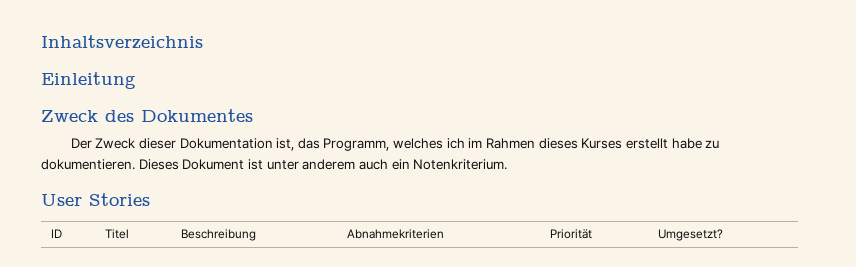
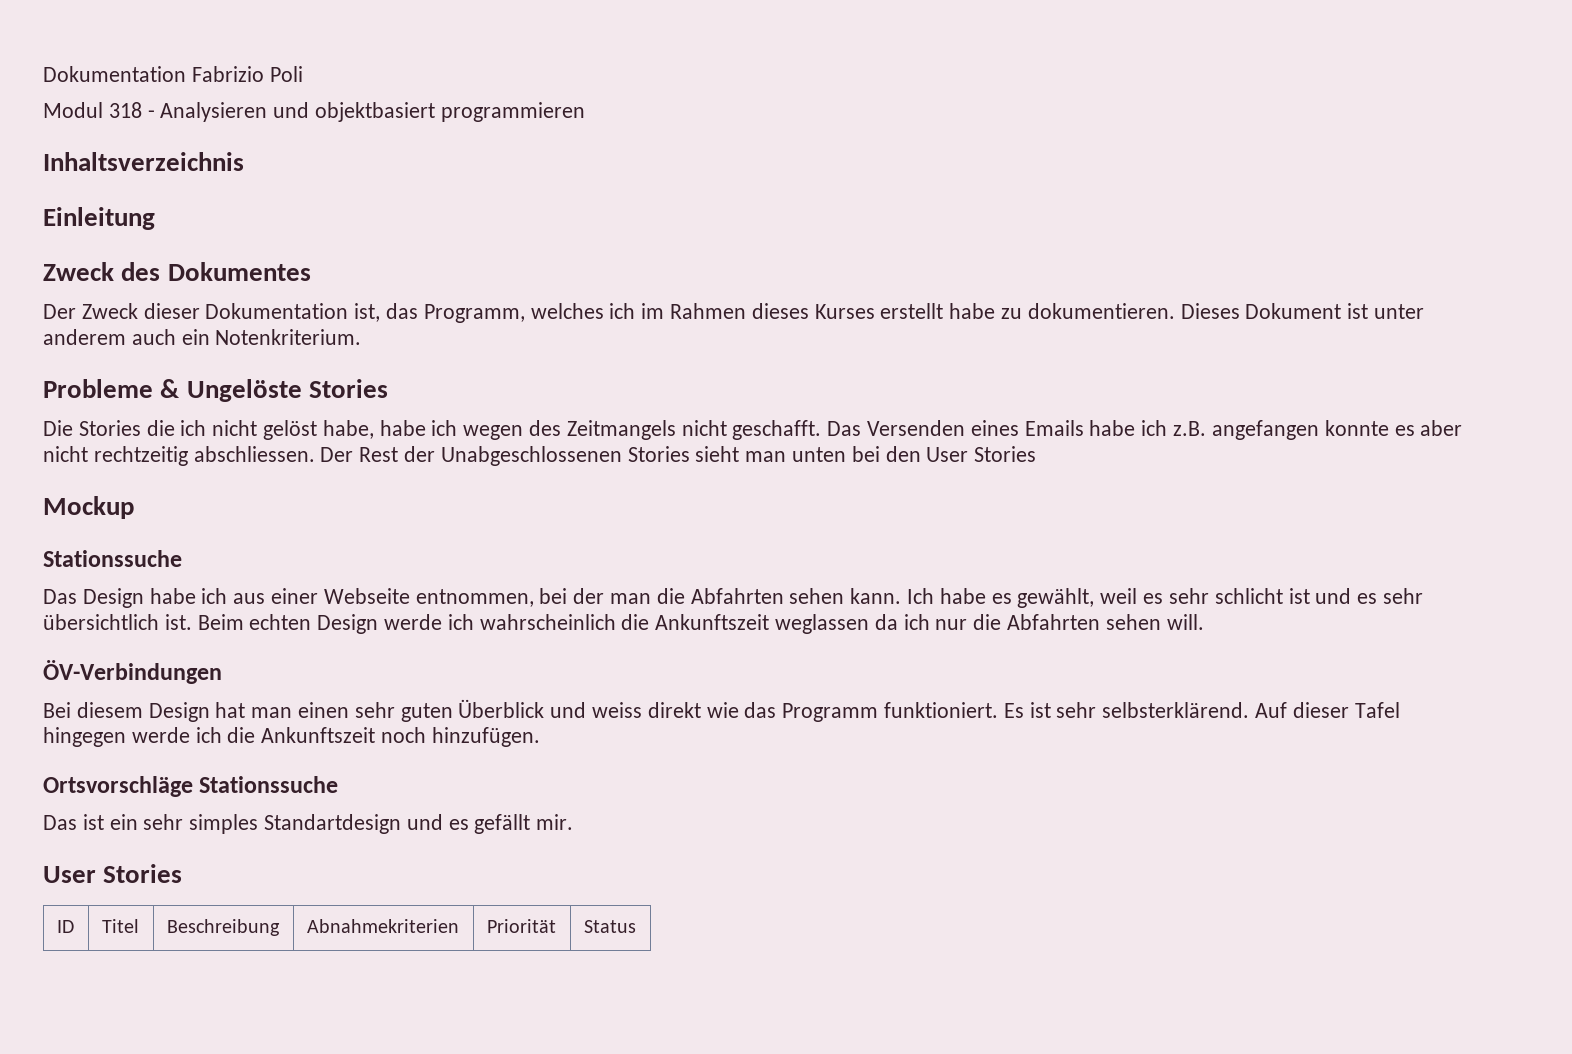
(41, 42) none -> [43,66,303,82] [43,102,585,122] Dokumentation Fabrizio Poli // Modul 318 - Analysieren und objektbasiert programmieren //
(508, 164) none -> [43,379,388,402] [43,420,1463,440] [43,446,1037,466] [43,496,134,519] [43,550,182,567] [43,588,1423,608] [43,614,1204,634] [43,660,222,684] [43,699,1400,722] [43,727,540,747] [43,776,339,797] [43,814,574,834] // Probleme & Ungelöste Stories // Die Stories die ich nicht gelöst habe, habe ich wegen des Zeitmangels nicht geschafft. Das Versenden eines Emails habe ich z.B. angefangen konnte es aber nicht rechtzeitig abschliessen. Der Rest der Unabgeschlossenen Stories sieht man unten bei den User Stories // Mockup // Stationssuche // Das Design habe ich aus einer Webseite entnommen, bei der man die Abfahrten sehen kann. Ich habe es gewählt, weil es sehr schlicht ist und es sehr übersichtlich ist. Beim echten Design werde ich wahrscheinlich die Ankunftszeit weglassen da ich nur die Abfahrten sehen will. // ÖV-Verbindungen // Bei diesem Design hat man einen sehr guten Überblick und weiss direkt wie das Programm funktioniert. Es ist sehr selbsterklärend. Auf dieser Tafel hingegen werde ich die Ankunftszeit noch hinzufügen. // Ortsvorschläge Stationssuche // Das ist ein sehr simples Standartdesign und es gefällt mir.
[657,229,723,241] Umgesetzt? -> [583,920,636,933] Status

